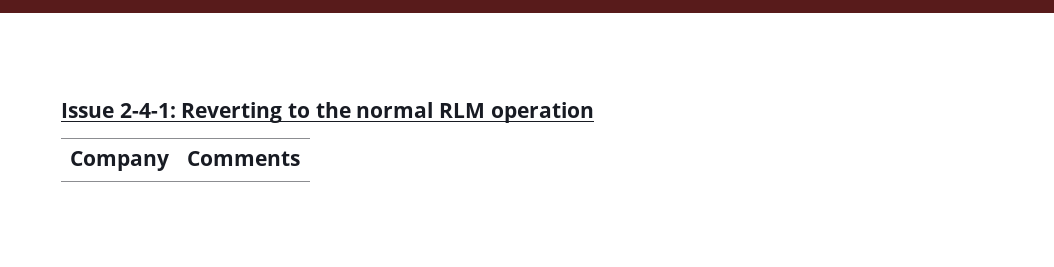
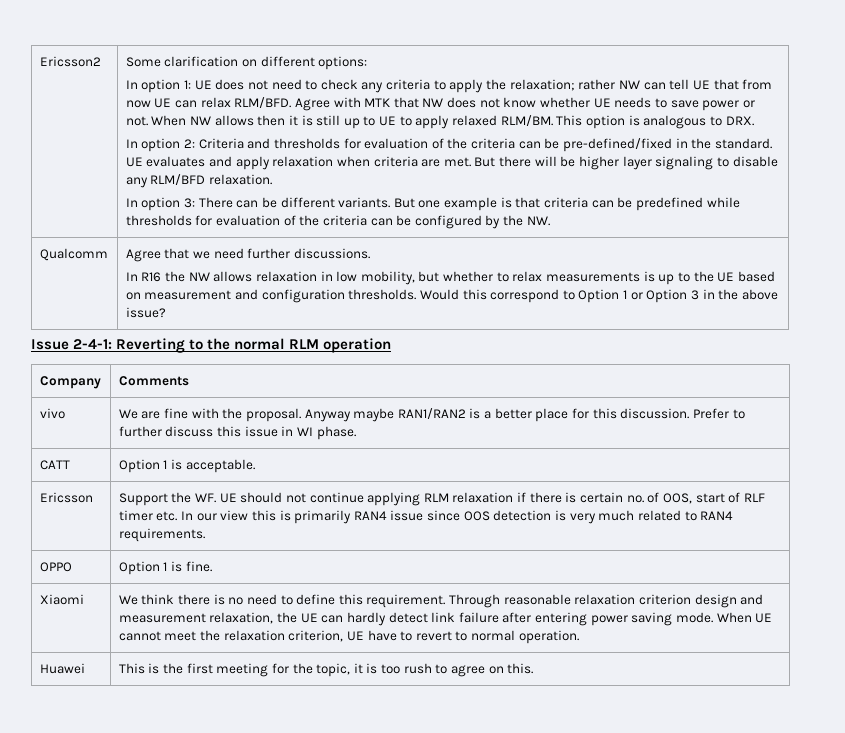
(61, 110) none -> [39,56,101,67] [125,56,368,70] [125,79,773,93] [125,97,755,111] [125,115,754,129] [125,138,772,152] [125,156,778,170] [125,174,272,188] [125,197,740,211] [125,215,550,229] [39,248,108,261] [125,248,370,262] [125,271,775,285] [125,289,778,303] [125,307,166,318] Ericsson2 | Some clarification on different options: // In option 1: UE does not need to check any criteria to apply the relaxation; rather NW can tell UE that from now UE can relax RLM/BFD. Agree with MTK that NW does not know whether UE needs to save power or not. When NW allows then it is still up to UE to apply relaxed RLM/BM. This option is analogous to DRX. // In option 2: Criteria and thresholds for evaluation of the criteria can be pre-defined/fixed in the standard. UE evaluates and apply relaxation when criteria are met. But there will be higher layer signaling to disable any RLM/BFD relaxation. // In option 3: There can be different variants. But one example is that criteria can be predefined while thresholds for evaluation of the criteria can be configured by the NW. // Qualcomm | Agree that we need further discussions. // In R16 the NW allows relaxation in low mobility, but whether to relax measurements is up to the UE based on measurement and configuration thresholds. Would this correspond to Option 1 or Option 3 in the above issue? //
(300, 158) none -> [39,408,65,419] [118,408,745,422] [118,426,356,440] [39,460,70,470] [118,459,255,473] [39,492,93,503] [118,492,765,506] [118,510,734,524] [118,528,205,542] [39,562,72,572] [118,561,212,575] [39,594,84,605] [118,594,764,608] [118,612,773,626] [118,630,579,644] [39,663,85,674] [118,663,534,677] // vivo | We are fine with the proposal. Anyway maybe RAN1/RAN2 is a better place for this discussion. Prefer to further discuss this issue in WI phase. // CATT | Option 1 is acceptable. // Ericsson | Support the WF. UE should not continue applying RLM relaxation if there is certain no. of OOS, start of RLF timer etc. In our view this is primarily RAN4 issue since OOS detection is very much related to RAN4 requirements. // OPPO | Option 1 is fine. // Xiaomi | We think there is no need to define this requirement. Through reasonable relaxation criterion design and measurement relaxation, the UE can hardly detect link failure after entering power saving mode. When UE cannot meet the relaxation criterion, UE have to revert to normal operation. // Huawei | This is the first meeting for the topic, it is too rush to agree on this.

